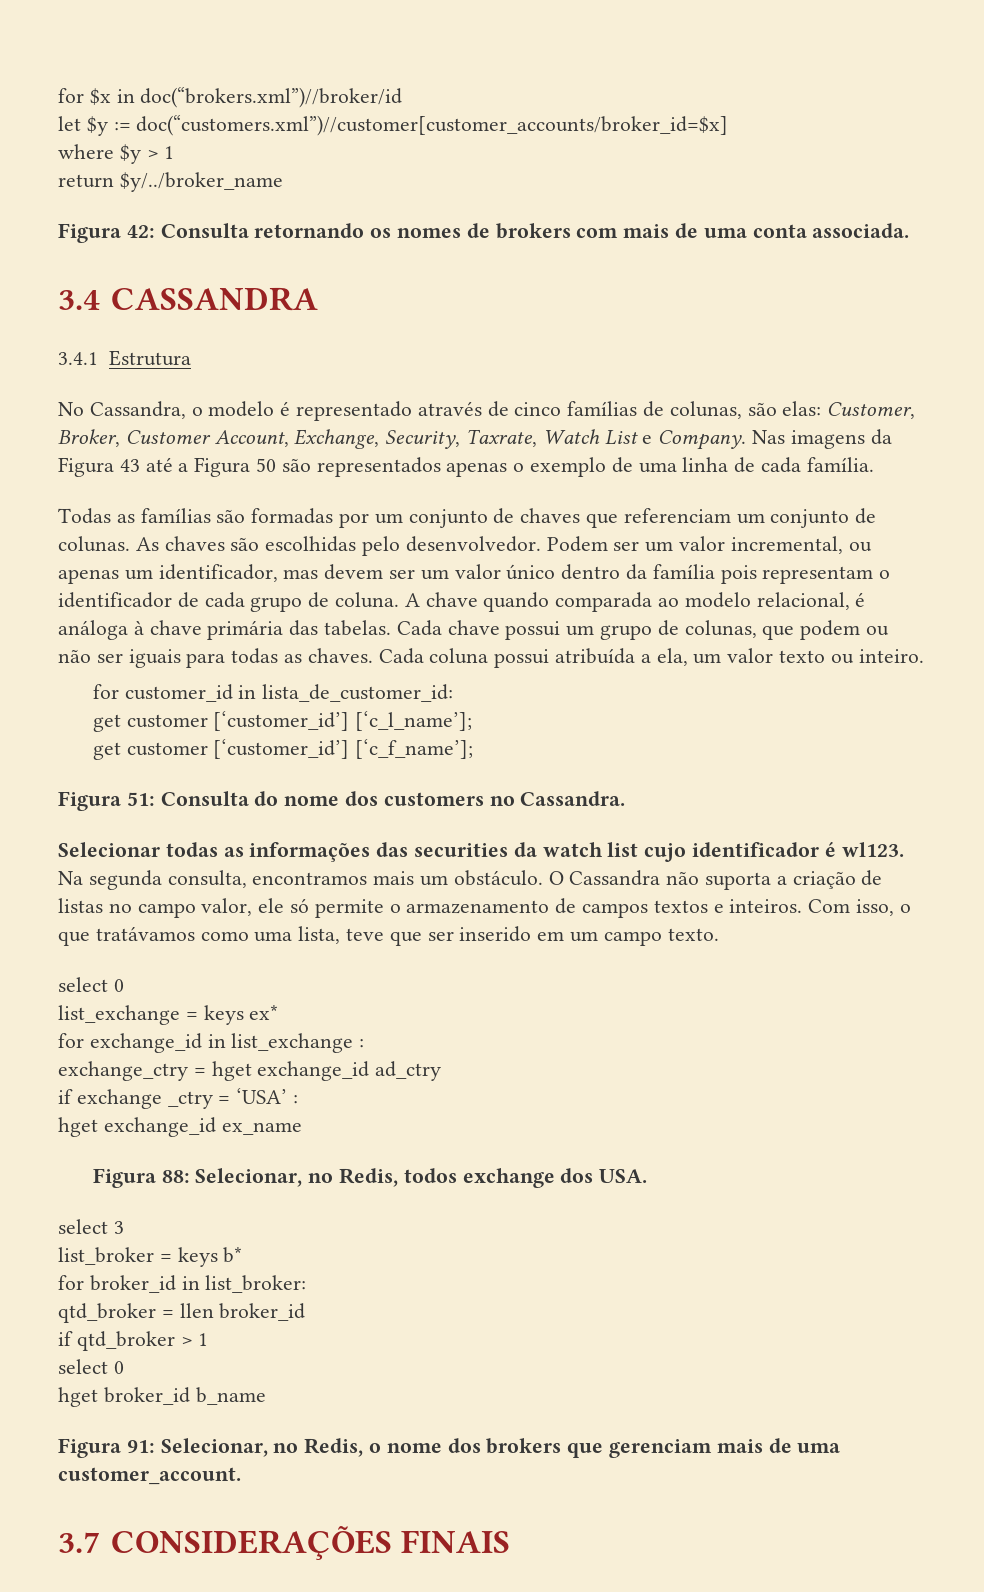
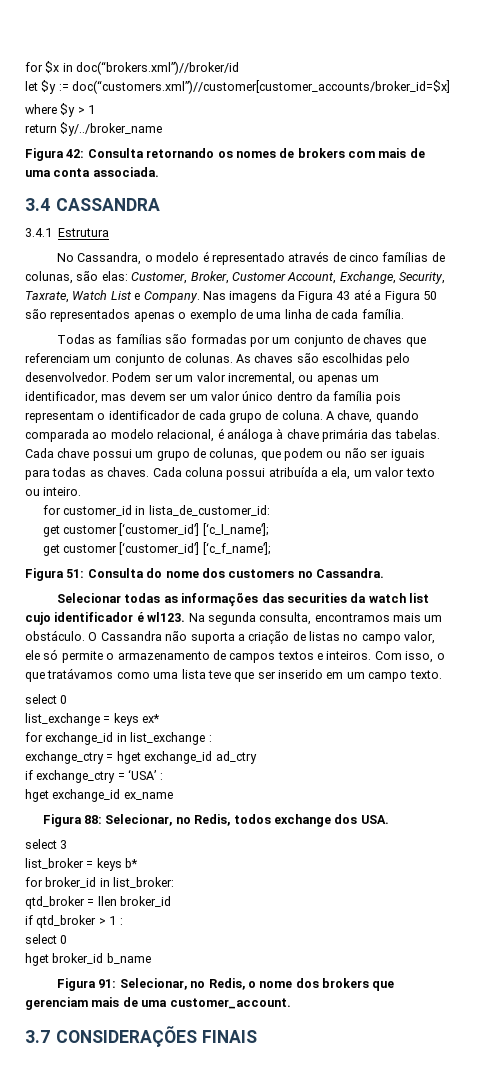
[425,592,478,607] chave -> [337,410,373,423] chave,
[298,926,341,944] lista, -> [181,669,206,679] lista
[76,1089,213,1109] exchange _ctry -> [36,770,116,783] exchange_ctry
(209, 1339) none -> [119,918,123,925] :

